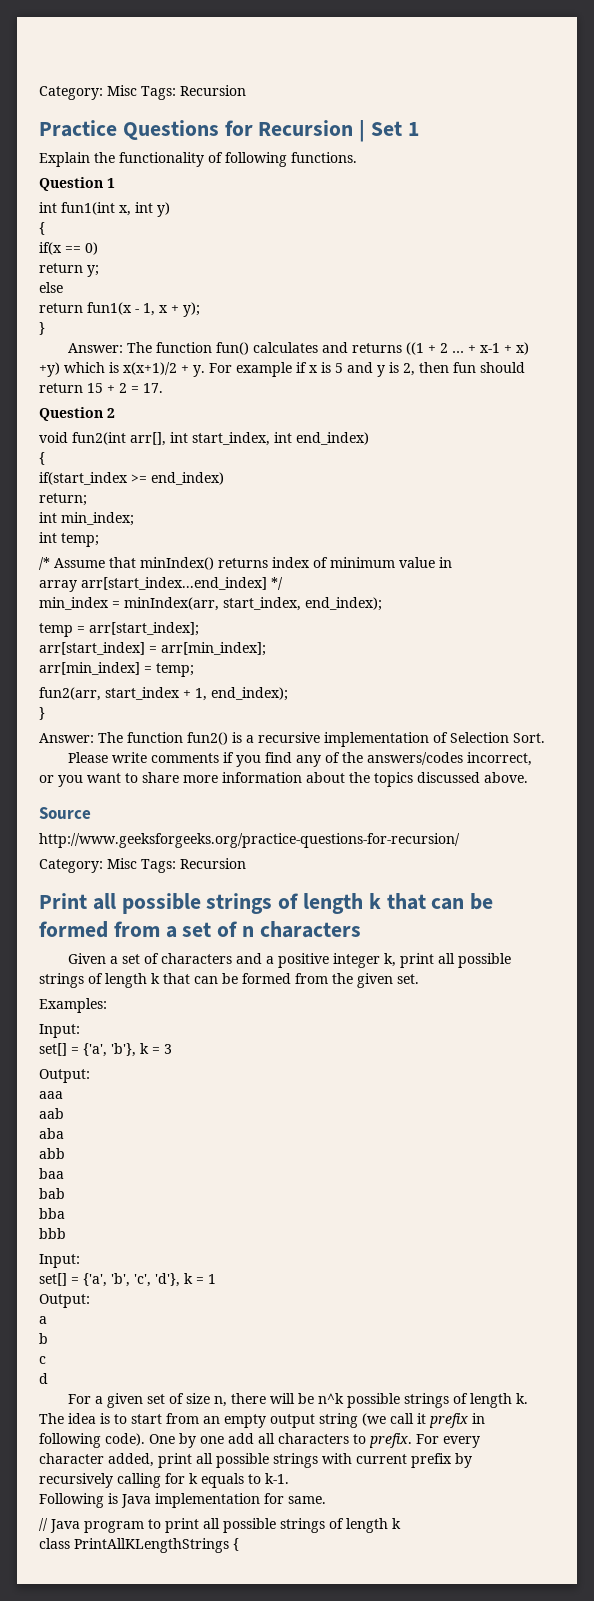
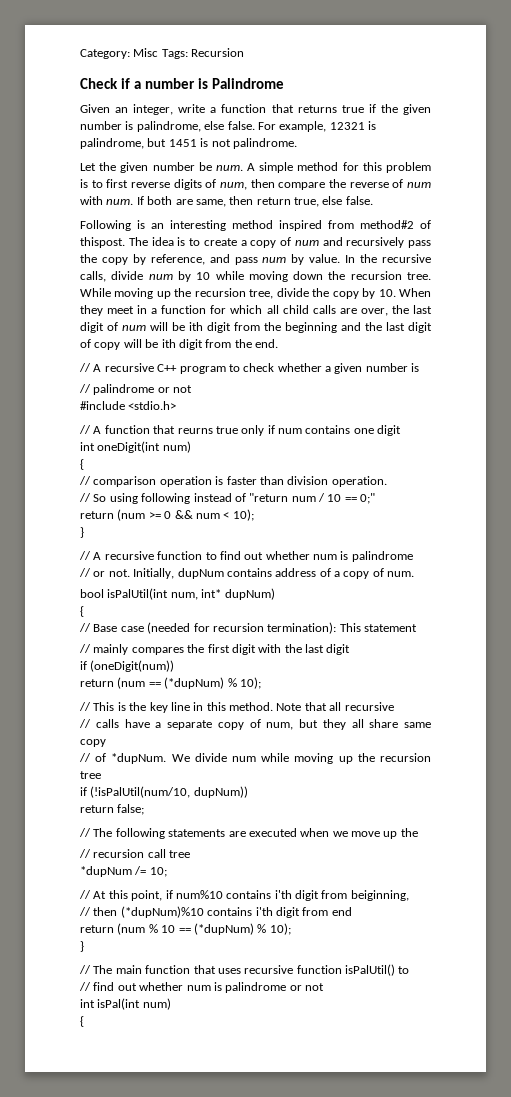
[39,85,246,100] [39,120,419,142] [39,152,357,167] [39,177,115,191] [39,202,170,217] [39,222,45,235] [39,242,98,255] [39,263,99,277] [39,282,63,293] [39,302,200,317] [39,322,45,335] [68,342,530,355] [39,362,525,377] [39,383,163,393] [39,407,115,421] [39,432,369,446] [39,452,45,465] [39,472,224,485] [39,493,87,506] [39,512,134,526] [39,532,99,547] [39,557,452,570] [39,577,283,592] [39,597,382,611] [39,622,199,637] [39,642,266,656] [39,662,194,677] [39,687,288,701] [39,707,45,720] [39,732,545,747] [68,752,533,767] [39,772,528,787] [39,807,91,819] [39,833,460,848] [39,858,246,873] [39,893,494,914] [39,921,361,938] [68,953,512,968] [39,973,419,988] [39,998,107,1013] [39,1024,80,1038] [39,1043,172,1057] [39,1069,90,1083] [39,1091,63,1099] [39,1108,64,1119] [39,1128,64,1139] [39,1148,65,1159] [39,1168,64,1179] [39,1188,65,1199] [39,1208,65,1219] [39,1228,66,1239] [39,1254,80,1268] [39,1273,216,1287] [39,1294,90,1308] [39,1316,47,1324] [39,1333,48,1344] [39,1356,46,1364] [39,1373,48,1384] [68,1393,529,1408] [39,1413,485,1428] [39,1433,480,1448] [39,1453,472,1468] [39,1473,289,1488] [39,1493,326,1508] [39,1518,401,1533] [39,1538,229,1553] Category: Misc Tags: Recursion // Practice Questions for Recursion | Set 1 // Explain the functionality of following functions. // Question 1 // int fun1(int x, int y) // { // if(x == 0) // return y; // else // return fun1(x - 1, x + y); // } // Answer: The function fun() calculates and returns ((1 + 2 … + x-1 + x) +y) which is x(x+1)/2 + y. For example if x is 5 and y is 2, then fun should return 15 + 2 = 17. // Question 2 // void fun2(int arr[], int start_index, int end_index) // { // if(start_index >= end_index) // return; // int min_index; // int temp; // /* Assume that minIndex() returns index of minimum value in // array arr[start_index...end_index] */ // min_index = minIndex(arr, start_index, end_index); // temp = arr[start_index]; // arr[start_index] = arr[min_index]; // arr[min_index] = temp; // fun2(arr, start_index + 1, end_index); // } // Answer: The function fun2() is a recursive implementation of Selection Sort. // Please write comments if you find any of the answers/codes incorrect, or you want to share more information about the topics discussed above. // Source // http://www.geeksforgeeks.org/practice-questions-for-recursion/ // Category: Misc Tags: Recursion // Print all possible strings of length k that can be formed from a set of n characters // Given a set of characters and a positive integer k, print all possible strings of length k that can be formed from the given set. // Examples: // Input: // set[] = {'a', 'b'}, k = 3 // Output: // aaa // aab // aba // abb // baa // bab // bba // bbb // Input: // set[] = {'a', 'b', 'c', 'd'}, k = 1 // Output: // a // b // c // d // For a given set of size n, there will be n^k possible strings of length k. The idea is to start from an empty output string (we call it prefix in following code). One by one add all characters to prefix. For every character added, print all possible strings with current prefix by recursively calling for k equals to k-1. // Following is Java implementation for same. // // Java program to print all possible strings of length k // class PrintAllKLengthStrings -> [80,48,245,59] [80,78,284,89] [80,104,431,115] [80,121,376,132] [80,138,297,149] [80,162,432,173] [80,179,432,190] [80,196,373,207] [80,220,431,231] [80,237,431,248] [80,254,432,265] [80,271,432,282] [80,288,431,299] [80,305,432,316] [80,322,432,333] [80,339,278,350] [79,363,420,374] [79,384,193,395] [80,401,177,410] [79,425,402,436] [80,441,191,453] [80,459,84,470] [79,476,387,487] [79,493,376,504] [80,509,254,521] [80,527,84,538] [79,551,413,562] [79,568,415,579] [80,588,275,600] [80,606,84,617] [79,622,417,634] [79,644,351,655] [80,660,175,672] [80,677,261,689] [79,702,394,713] [79,719,431,730] [80,739,106,747] [79,753,431,764] [80,771,101,779] [80,786,248,798] [80,804,145,815] [79,828,418,839] [79,849,191,858] [80,866,167,877] [79,890,409,901] [79,906,352,918] [80,923,291,935] [80,941,84,952] [79,964,410,976] [79,982,324,993] [80,998,171,1010] Category: Misc Tags: Recursion // Check if a number is Palindrome // Given an integer, write a function that returns true if the given number is palindrome, else false. For example, 12321 is palindrome, but 1451 is not palindrome. // Let the given number be num. A simple method for this problem is to first reverse digits of num, then compare the reverse of num with num. If both are same, then return true, else false. // Following is an interesting method inspired from method#2 of thispost. The idea is to create a copy of num and recursively pass the copy by reference, and pass num by value. In the recursive calls, divide num by 10 while moving down the recursion tree. While moving up the recursion tree, divide the copy by 10. When they meet in a function for which all child calls are over, the last digit of num will be ith digit from the beginning and the last digit of copy will be ith digit from the end. // // A recursive C++ program to check whether a given number is // // palindrome or not // #include <stdio.h> // // A function that reurns true only if num contains one digit // int oneDigit(int num) // { // // comparison operation is faster than division operation. // // So using following instead of "return num / 10 == 0;" // return (num >= 0 && num < 10); // } // // A recursive function to find out whether num is palindrome // // or not. Initially, dupNum contains address of a copy of num. // bool isPalUtil(int num, int* dupNum) // { // // Base case (needed for recursion termination): This statement // // mainly compares the first digit with the last digit // if (oneDigit(num)) // return (num == (*dupNum) % 10); // // This is the key line in this method. Note that all recursive // // calls have a separate copy of num, but they all share same copy // // of *dupNum. We divide num while moving up the recursion tree // if (!isPalUtil(num/10, dupNum)) // return false; // // The following statements are executed when we move up the // // recursion call tree // *dupNum /= 10; // // At this point, if num%10 contains i'th digit from beiginning, // // then (*dupNum)%10 contains i'th digit from end // return (num % 10 == (*dupNum) % 10); // } // // The main function that uses recursive function isPalUtil() to // // find out whether num is palindrome or not // int isPal(int num) //

